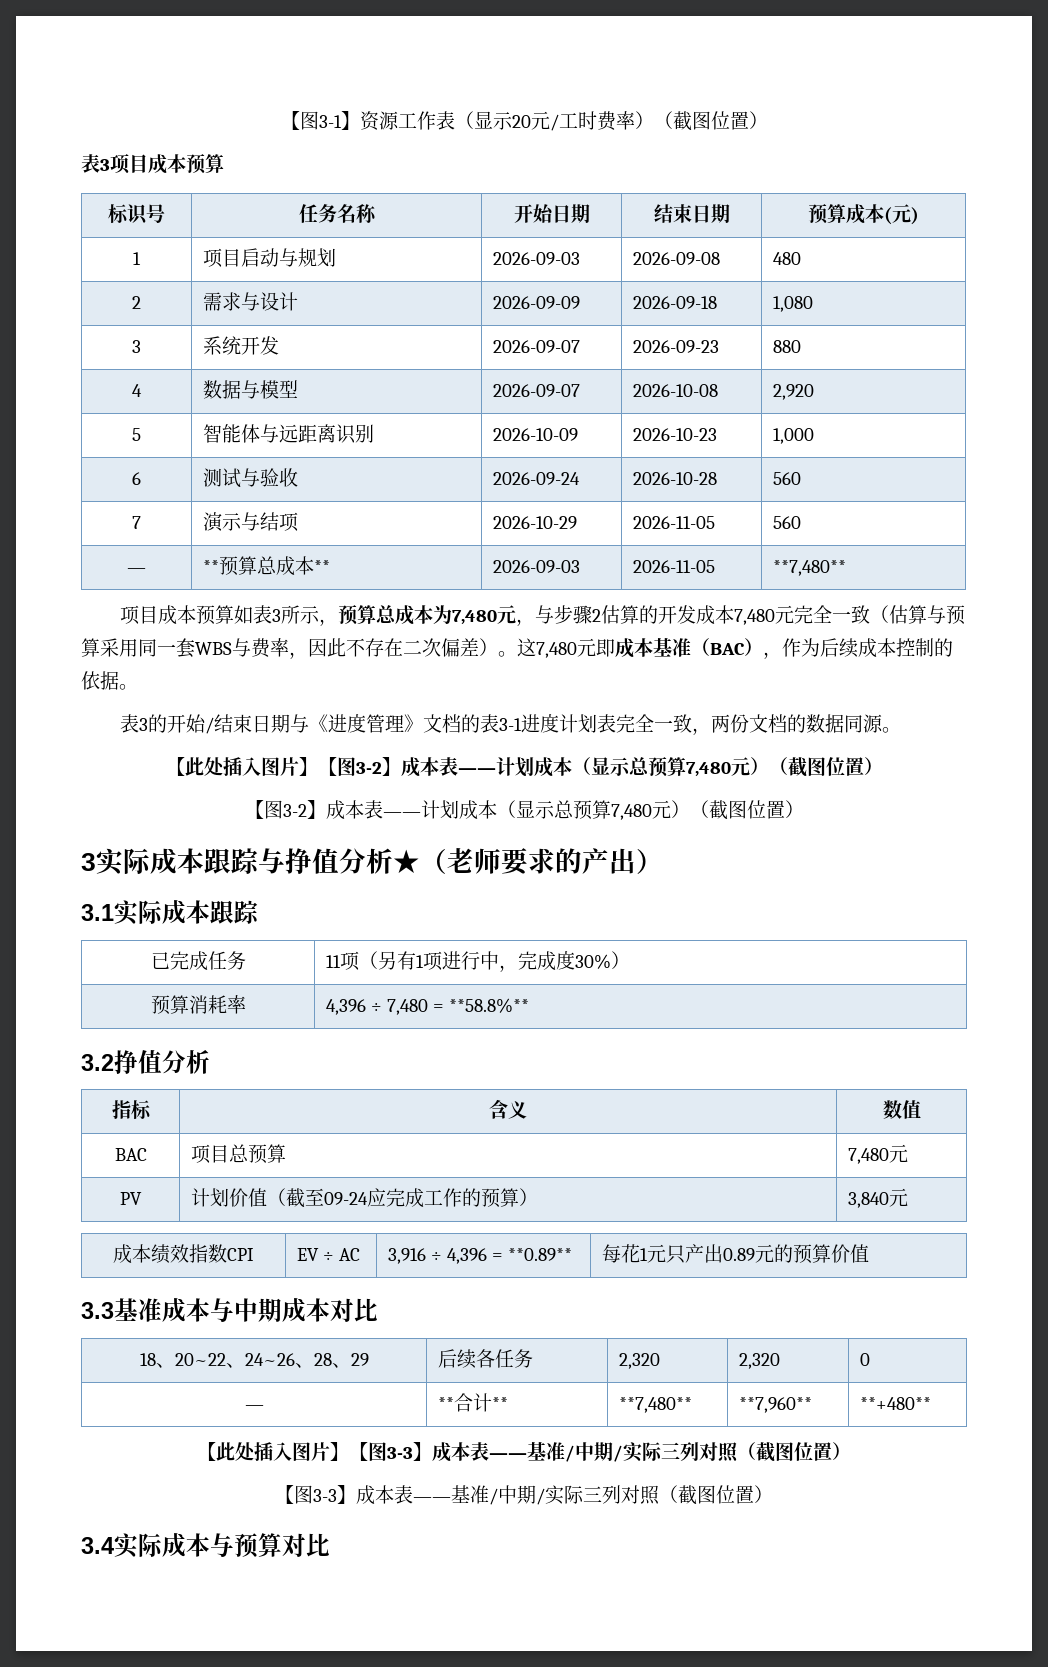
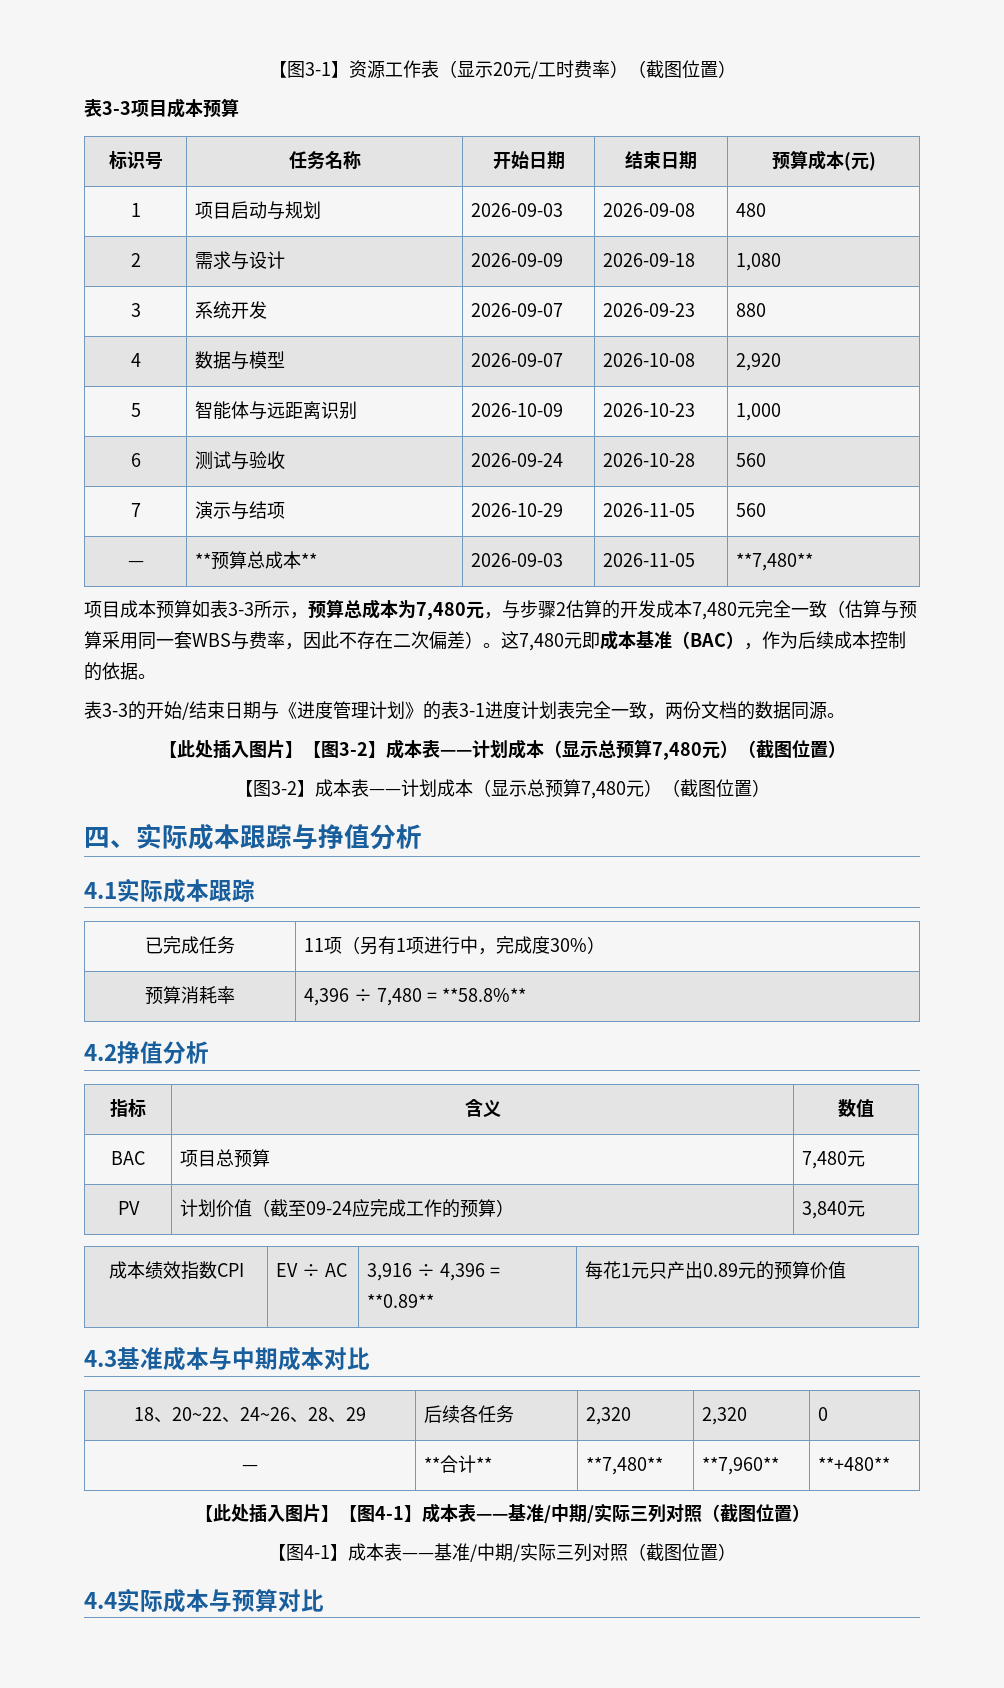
[100,159,110,171] 3 -> [102,101,131,115] 3-3
[272,609,282,622] 3 -> [228,602,254,616] 3-3
[139,718,149,731] 3 -> [102,703,128,717] 3-3
[404,714,462,733] 》文档 -> [369,701,423,719] 计划》
[81,853,96,871] 3 -> [84,827,136,848] 四、
[393,848,663,875] [81,904,114,921] ★（老师要求的产出） // 3.1 -> [84,882,117,899] // 4.1
[81,1054,114,1071] 3.2 -> [84,1044,117,1061] 4.2
[81,1302,114,1319] 3.3 -> [84,1350,117,1367] 4.3
[387,1447,413,1459] 3-3 -> [374,1506,404,1520] 4-1
[313,1489,337,1502] 3-3 -> [304,1545,330,1559] 4-1
[81,1537,114,1554] 3.4 -> [84,1592,117,1609] 4.4

